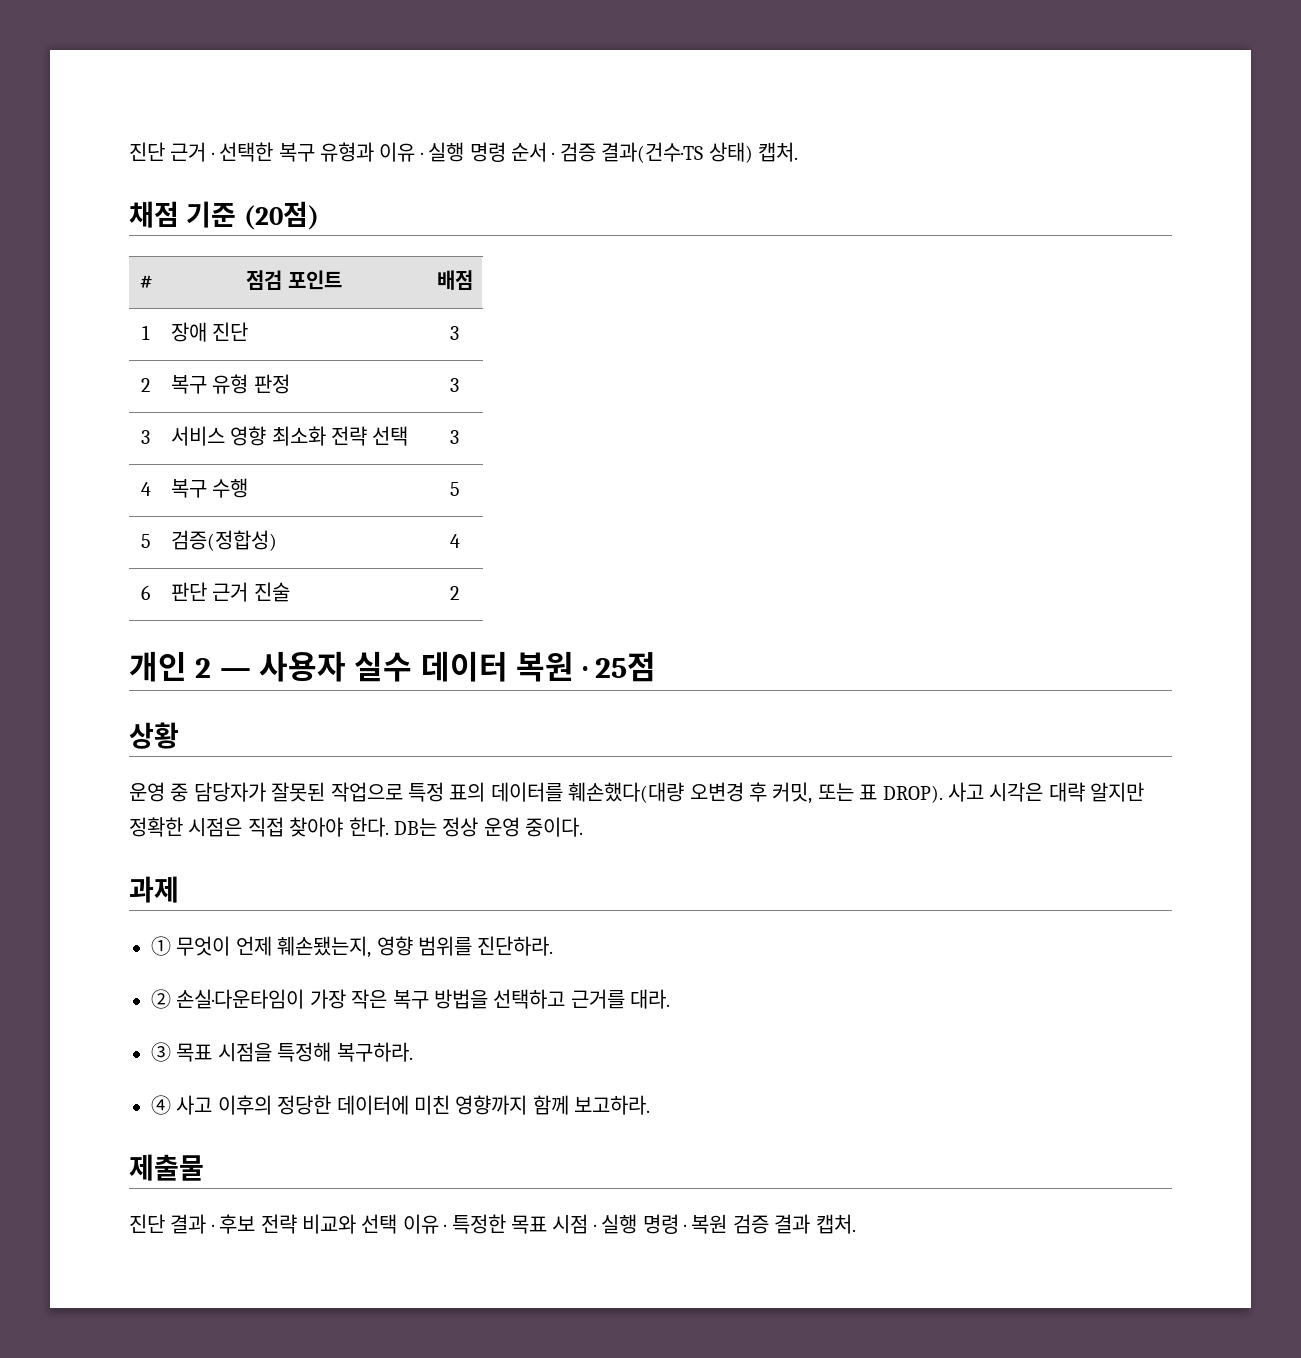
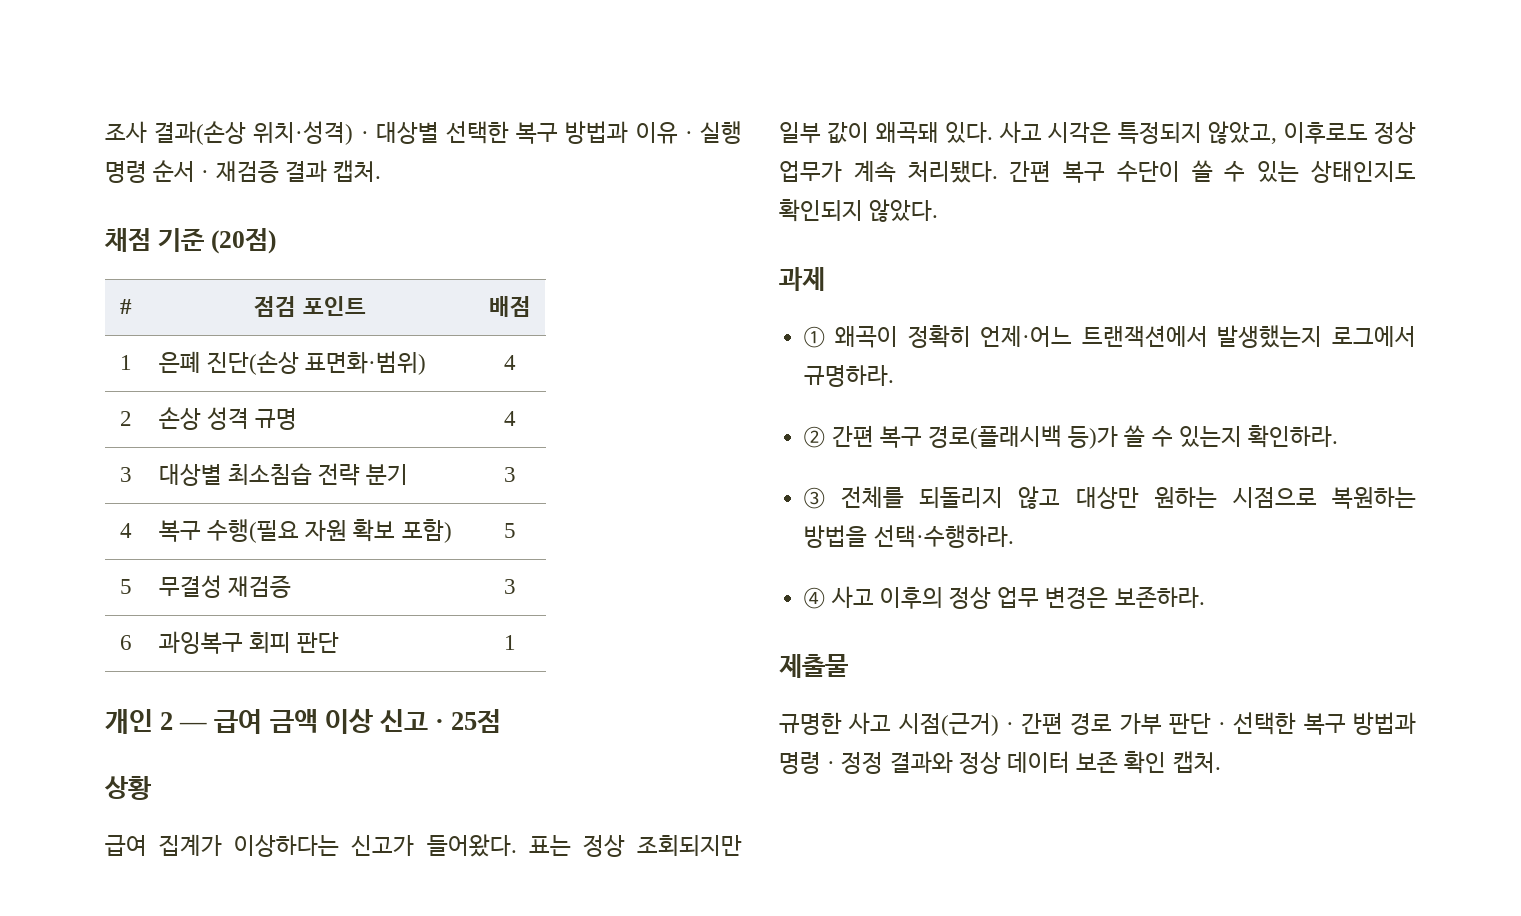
[129,142,374,162] 진단 근거 · 선택한 복구 유형과 -> [105,121,629,145] 조사 결과(손상 위치·성격) · 대상별 선택한 복구 방법과
[559,142,753,163] 검증 결과(건수·TS 상태) -> [215,160,327,183] 재검증 결과
[170,322,249,342] [450,326,459,340] [141,378,150,392] [170,374,290,394] [450,378,459,392] [141,430,150,444] [170,426,409,446] 장애 진단 | 3 // 2 | 복구 유형 판정 | 3 // 3 | 서비스 영향 최소화 전략 선택 -> [158,351,427,375] [504,355,516,370] [119,411,132,426] [158,407,298,430] [504,411,516,426] [119,467,132,482] [158,463,409,486] 은폐 진단(손상 표면화·범위) | 4 // 2 | 손상 성격 규명 | 4 // 3 | 대상별 최소침습 전략 분기
[212,478,249,498] 수행 -> [207,519,452,543] 수행(필요 자원 확보 포함)
[170,530,277,551] [449,534,460,548] 검증(정합성) | 4 -> [158,575,292,598] [504,579,516,594] 무결성 재검증 | 3
[170,582,290,602] [450,586,459,600] 판단 근거 진술 | 2 -> [158,631,340,654] [504,635,516,650] 과잉복구 회피 판단 | 1
[259,651,575,682] 사용자 실수 데이터 복원 -> [214,709,428,734] 급여 금액 이상 신고
[129,782,1145,804] [129,817,584,837] [129,876,179,903] [151,936,554,958] [151,989,671,1009] [151,1042,413,1062] [151,1095,651,1115] [129,1154,204,1181] [129,1214,811,1234] 운영 중 담당자가 잘못된 작업으로 특정 표의 데이터를 훼손했다(대량 오변경 후 커밋, 또는 표 DROP). 사고 시각은 대략 알지만 정확한 시점은 직접 찾아야 한다. DB는 정상 운영 중이다. // 과제 // ① 무엇이 언제 훼손됐는지, 영향 범위를 진단하라. // ② 손실·다운타임이 가장 작은 복구 방법을 선택하고 근거를 대라. // ③ 목표 시점을 특정해 복구하라. // ④ 사고 이후의 정당한 데이터에 미친 영향까지 함께 보고하라. // 제출물 // 진단 결과 · 후보 전략 비교와 선택 이유 · 특정한 목표 시점 · 실행 명령 · 복원 검증 결과 -> [105,834,742,857] [779,121,1416,144] [779,160,1416,183] [779,199,939,222] [779,267,825,291] [804,325,1416,348] [804,365,895,387] [804,425,1338,449] [804,486,1416,509] [804,525,1014,548] [804,586,1205,609] [779,654,848,678] [779,712,1416,736] [779,751,1167,774] 급여 집계가 이상하다는 신고가 들어왔다. 표는 정상 조회되지만 일부 값이 왜곡돼 있다. 사고 시각은 특정되지 않았고, 이후로도 정상 업무가 계속 처리됐다. 간편 복구 수단이 쓸 수 있는 상태인지도 확인되지 않았다. // 과제 // ① 왜곡이 정확히 언제·어느 트랜잭션에서 발생했는지 로그에서 규명하라. // ② 간편 복구 경로(플래시백 등)가 쓸 수 있는지 확인하라. // ③ 전체를 되돌리지 않고 대상만 원하는 시점으로 복원하는 방법을 선택·수행하라. // ④ 사고 이후의 정상 업무 변경은 보존하라. // 제출물 // 규명한 사고 시점(근거) · 간편 경로 가부 판단 · 선택한 복구 방법과 명령 · 정정 결과와 정상 데이터 보존 확인

